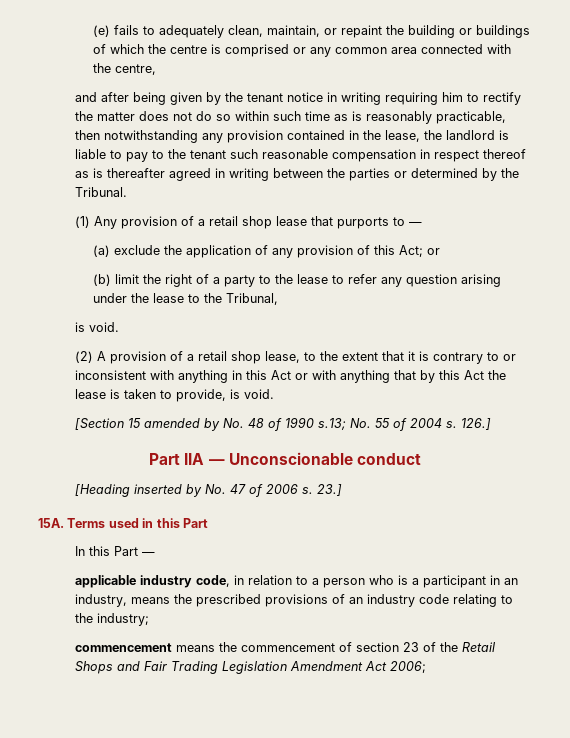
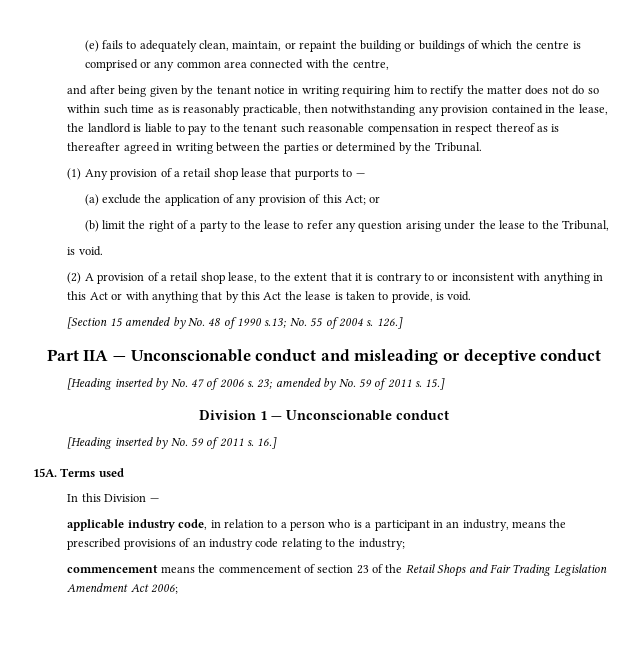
(421, 459) none -> [320,349,602,365] and misleading or deceptive conduct
[316,484,342,496] 23.] -> [257,378,446,390] [199,410,449,421] [67,437,278,449] 23; amended by No. 59 of 2011 s. 15.] // Division 1 — Unconscionable conduct // [Heading inserted by No. 59 of 2011 s. 16.]
[142,518,208,528] in this Part -> (124, 472) none
[113,546,138,556] Part -> [104,494,147,502] Division

